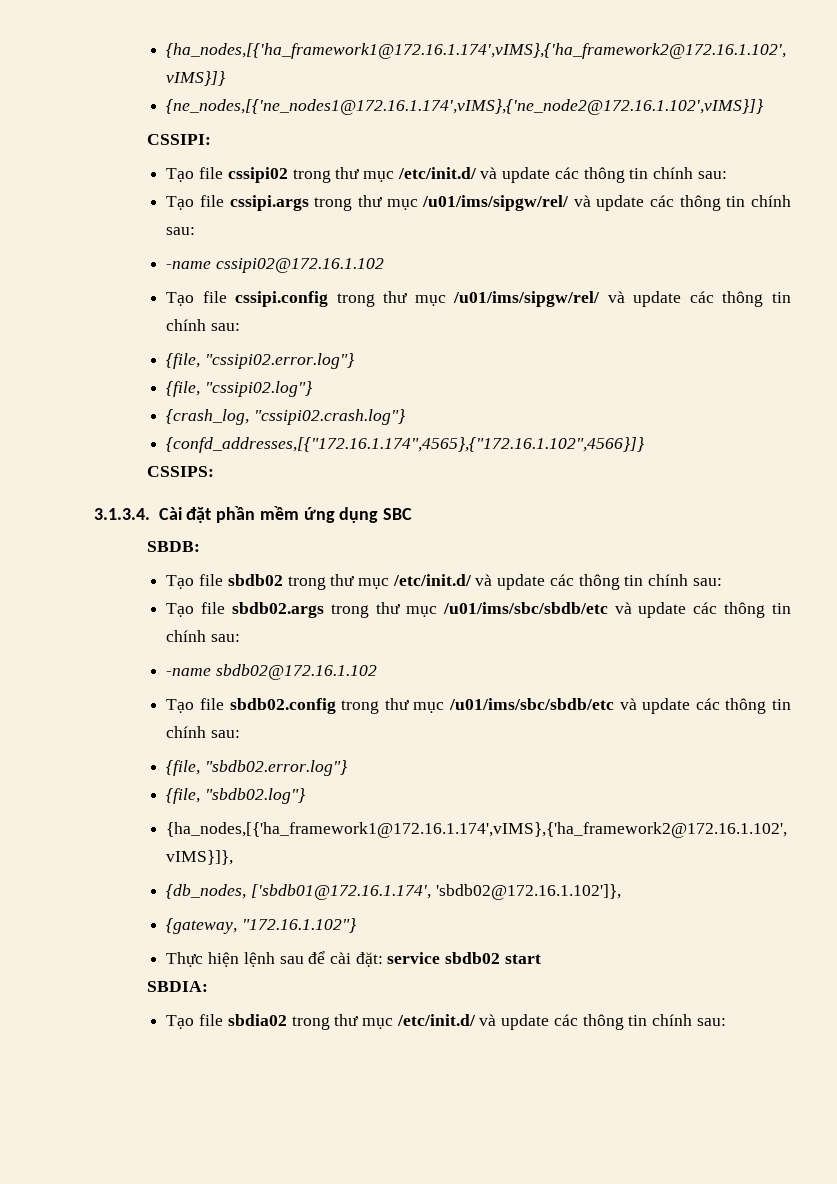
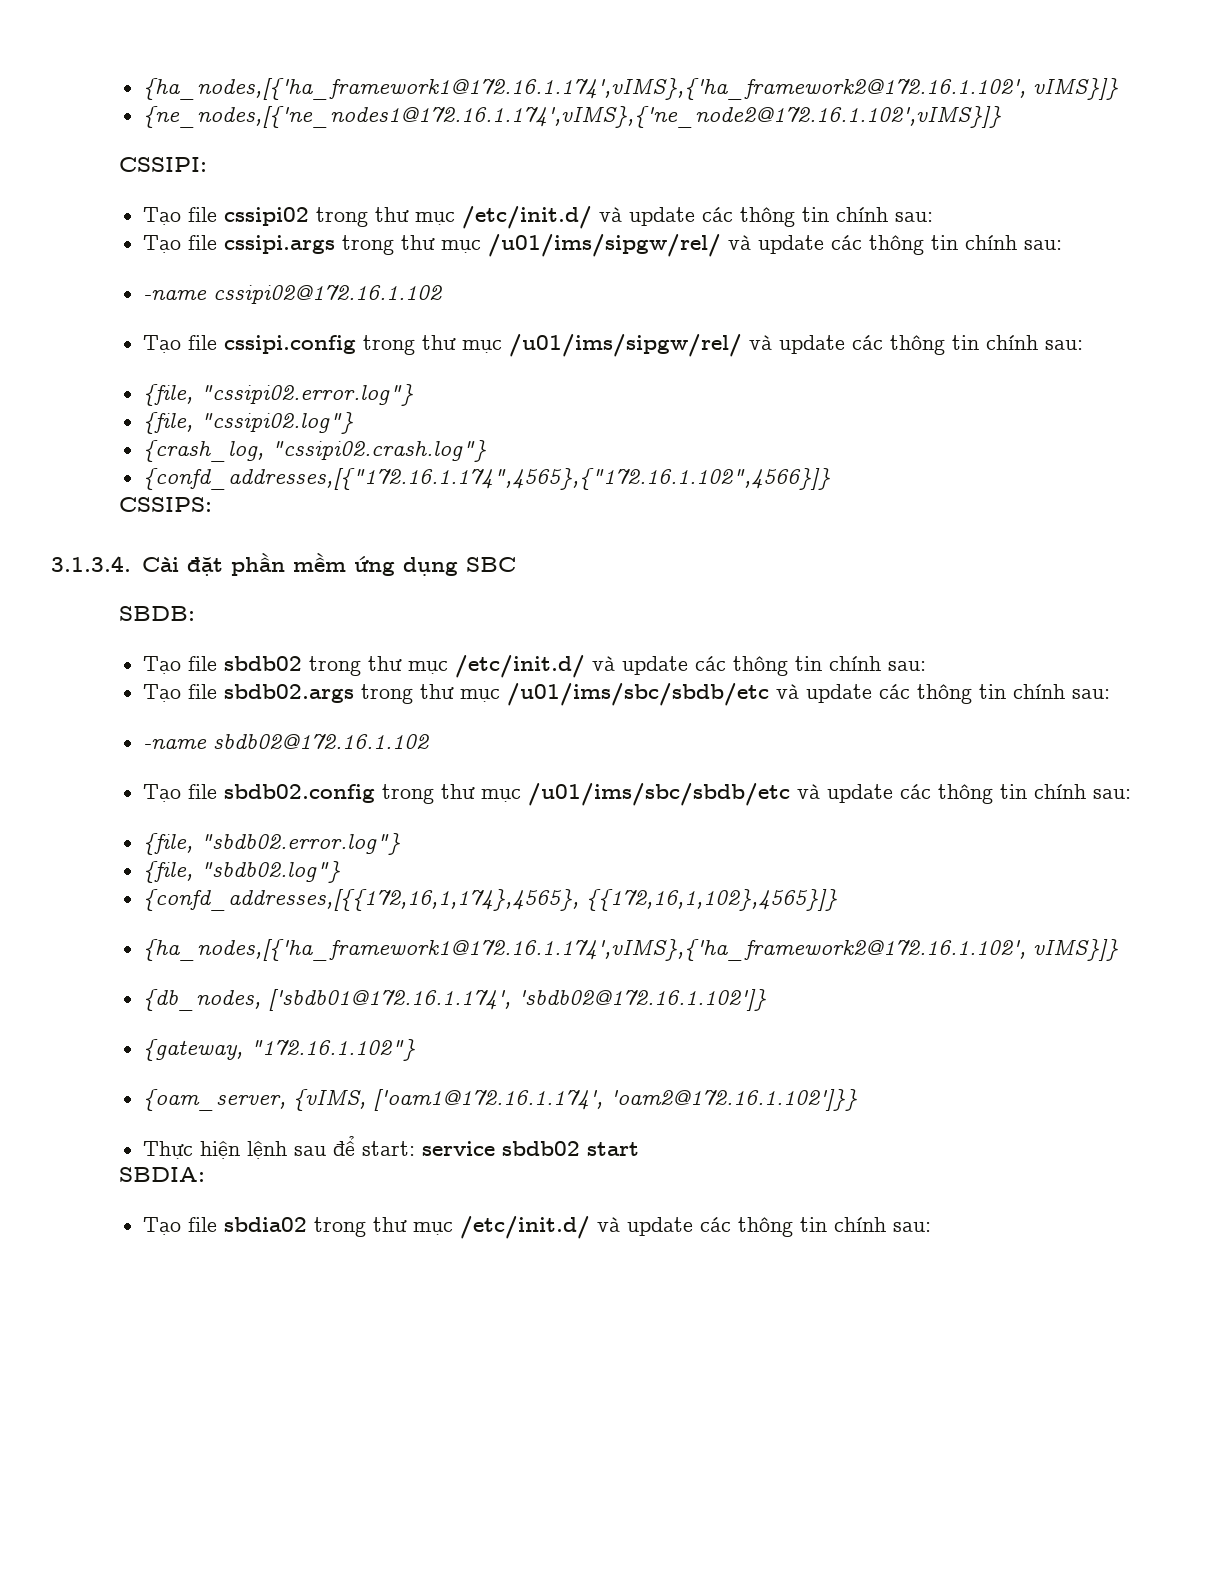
[166,822,788,838] [166,850,234,865] // {ha_nodes,[{'ha_framework1@172.16.1.174',vIMS},{'ha_framework2@172.16.1.102', vIMS}]}, -> [142,889,837,911] [142,939,1118,961] // {confd_addresses,[{{172,16,1,174},4565}, {{172,16,1,102},4565}]} // {ha_nodes,[{'ha_framework1@172.16.1.174',vIMS},{'ha_framework2@172.16.1.102', vIMS}]}
[435,884,621,900] 'sbdb02@172.16.1.102']}, -> [517,989,766,1011] 'sbdb02@172.16.1.102']}
(357, 925) none -> [142,1089,857,1111] // {oam_server, {vIMS, ['oam1@172.16.1.174', 'oam2@172.16.1.102']}}
[330,952,383,967] cài đặt: -> [361,1141,415,1156] start:

